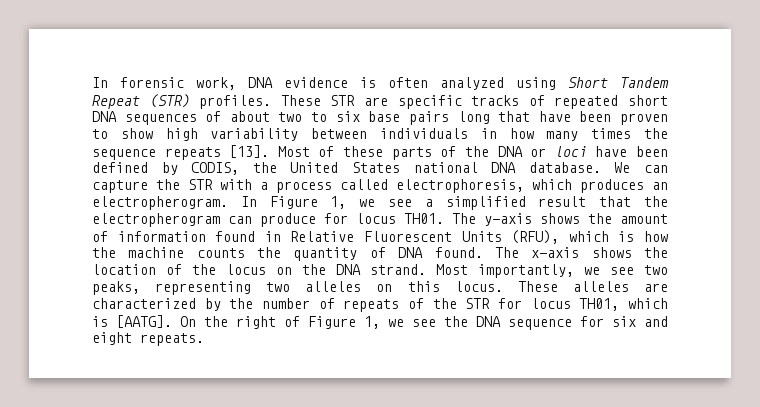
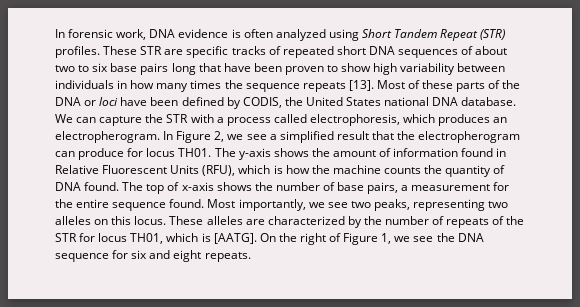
[330,196,347,209] 1, -> [214,131,225,142] 2,
(519, 252) none -> [146,182,180,194] top of
[92,264,426,275] location of the locus on the DNA strand. -> [275,182,510,194] [55,199,205,211] number of base pairs, a measurement for the entire sequence found.

